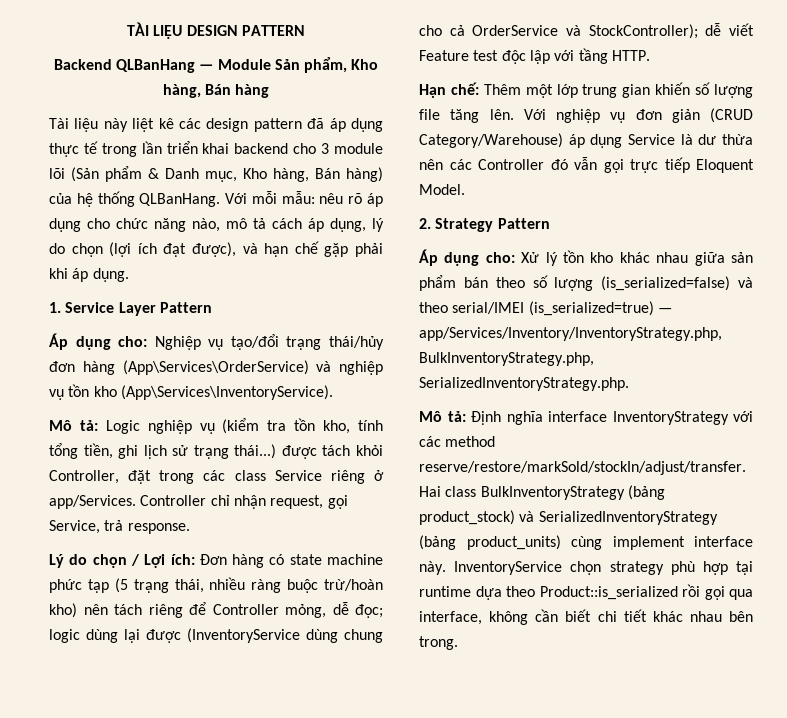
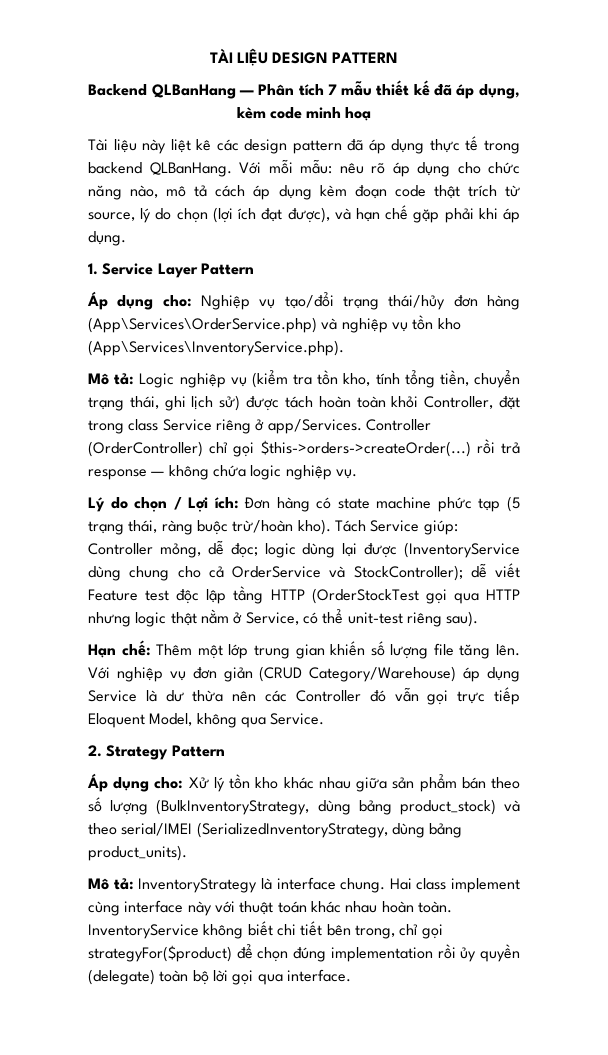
[217,57,379,73] [162,84,270,98] Module Sản phẩm, Kho hàng, Bán hàng -> [258,80,520,99] [236,107,372,121] Phân tích 7 mẫu thiết kế đã áp dụng, kèm code minh hoạ
[141,141,383,154] [49,166,383,182] [49,191,135,207] lần triển khai backend cho 3 module lõi (Sản phẩm & Danh mục, Kho hàng, Bán hàng) của hệ thống -> [88,162,142,174] backend
[330,218,366,232] dụng, -> [278,185,520,200] [88,212,135,221] dụng kèm đoạn code thật trích từ source,
[122,360,309,375] (App\Services\OrderService) -> [88,317,317,333] (App\Services\OrderService.php)
[120,385,333,400] (App\Services\InventoryService). -> [88,340,344,356] (App\Services\InventoryService.php).
[118,444,351,459] ghi lịch sử trạng thái...) được tách -> [474,370,520,388] [88,395,386,411] chuyển trạng thái, ghi lịch sử) được tách hoàn toàn
[203,470,226,481] các -> (124, 427) none
[210,495,348,509] [49,520,190,534] chỉ nhận request, gọi Service, trả response. -> [88,439,520,457] [88,465,357,480] (OrderController) chỉ gọi $this->orders->createOrder(...) rồi trả response — không chứa logic nghiệp vụ.
[209,577,246,590] nhiều -> (158, 526) none
[49,602,206,618] kho) nên tách riêng để -> [297,519,458,535] kho). Tách Service giúp:
[554,48,650,64] với tầng HTTP. -> [233,586,520,604] [88,609,479,627] tầng HTTP (OrderStockTest gọi qua HTTP nhưng logic thật nằm ở Service, có thể unit-test riêng sau).
[419,184,465,195] Model. -> [149,713,325,728] Model, không qua Service.
[601,276,753,291] [419,301,672,316] [419,327,722,341] [419,352,594,366] [419,377,629,391] [419,411,753,425] [419,436,496,447] [419,461,746,475] [419,485,665,500] [419,510,718,525] [419,535,753,550] [419,561,753,575] [419,584,753,600] [419,609,753,625] [419,636,458,650] (is_serialized=false) và theo serial/IMEI (is_serialized=true) — app/Services/Inventory/InventoryStrategy.php, BulkInventoryStrategy.php, SerializedInventoryStrategy.php. // Mô tả: Định nghĩa interface InventoryStrategy với các method reserve/restore/markSold/stockIn/adjust/transfer. Hai class BulkInventoryStrategy (bảng product_stock) và SerializedInventoryStrategy (bảng product_units) cùng implement interface này. InventoryService chọn strategy phù hợp tại runtime dựa theo Product::is_serialized rồi gọi qua interface, không cần biết chi tiết khác nhau bên trong. -> [156,799,520,815] [88,822,463,838] [88,845,187,861] [88,877,520,893] [88,900,452,916] [88,921,443,939] [88,944,520,962] [88,969,351,985] (BulkInventoryStrategy, dùng bảng product_stock) và theo serial/IMEI (SerializedInventoryStrategy, dùng bảng product_units). // Mô tả: InventoryStrategy là interface chung. Hai class implement cùng interface này với thuật toán khác nhau hoàn toàn. InventoryService không biết chi tiết bên trong, chỉ gọi strategyFor($product) để chọn đúng implementation rồi ủy quyền (delegate) toàn bộ lời gọi qua interface.

